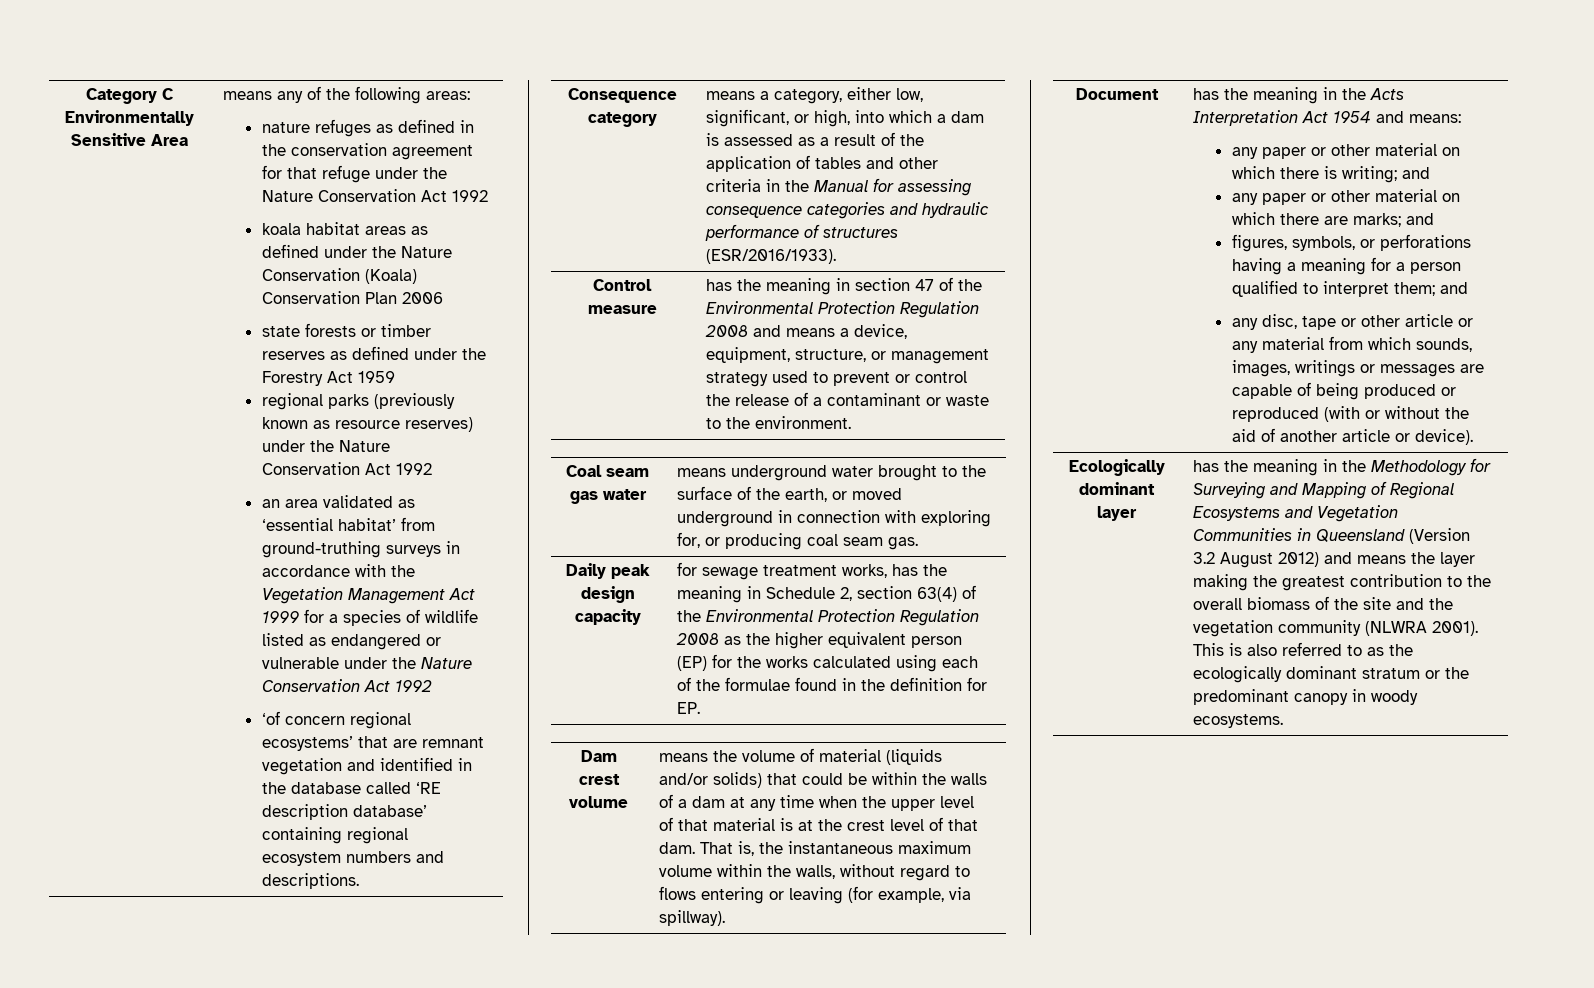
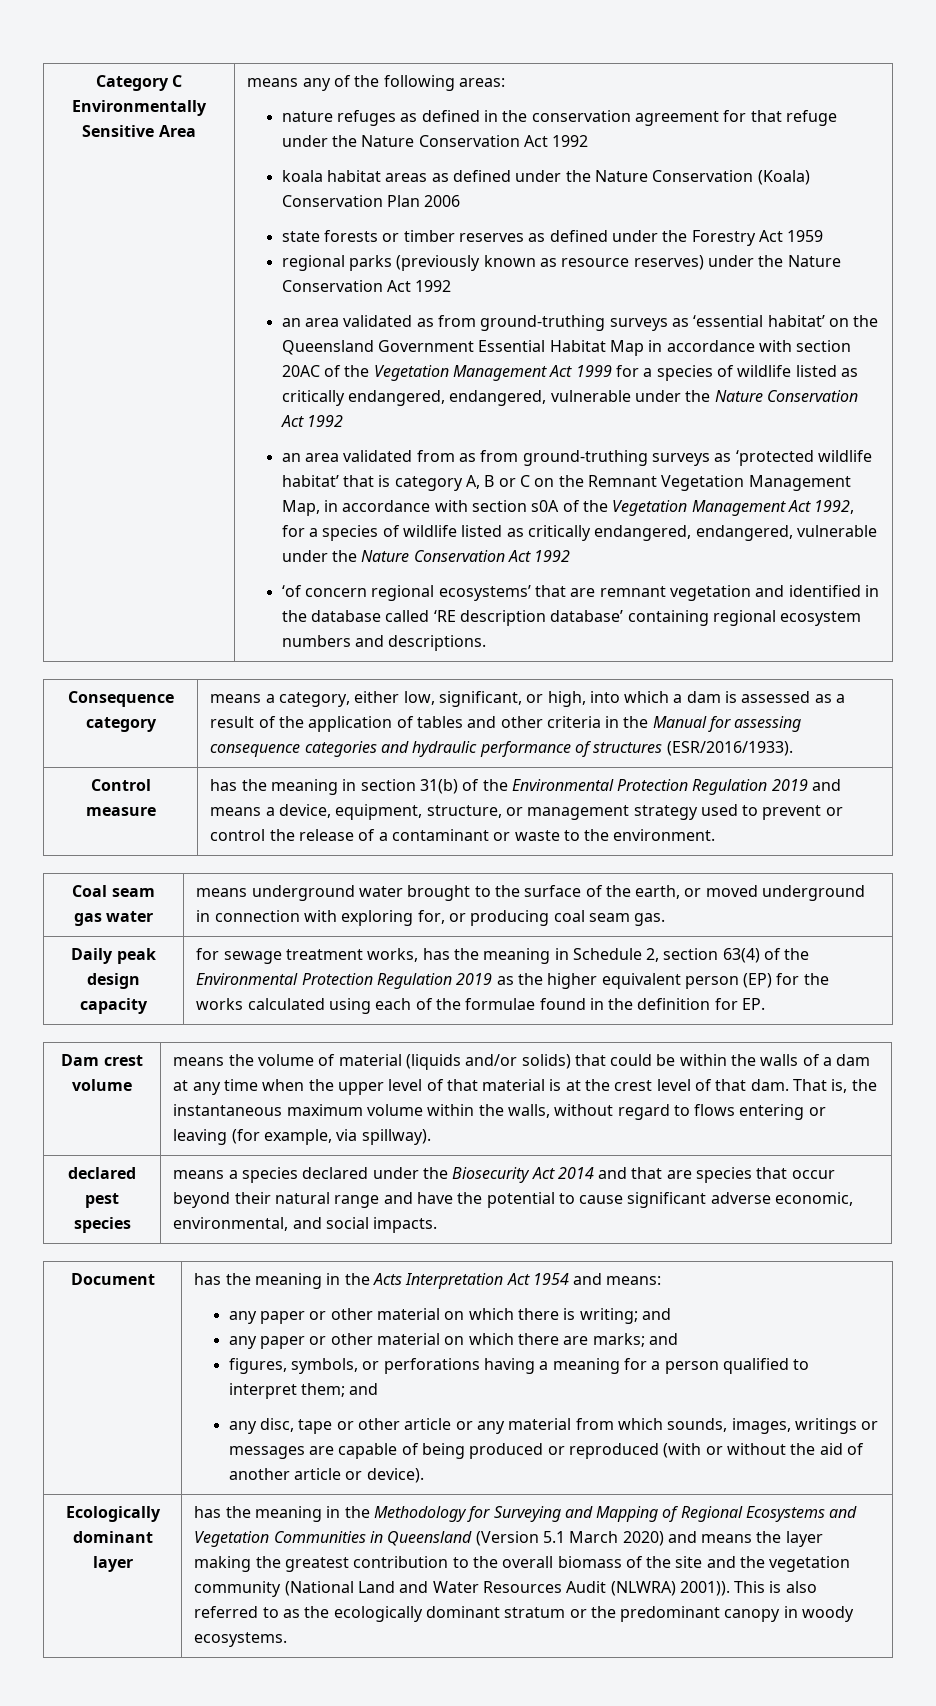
[261,517,435,531] [261,541,460,558] [261,564,386,577] ‘essential habitat’ from ground-truthing surveys in accordance with -> [437,315,879,331] [281,340,852,356] [281,365,341,377] from ground-truthing surveys as ‘essential habitat’ on the Queensland Government Essential Habitat Map in accordance with section 20AC of
[330,634,441,650] endangered or -> [281,390,858,406] [280,415,343,427] [281,450,872,466] [281,475,851,491] [281,500,855,516] [281,525,793,541] critically endangered, endangered, vulnerable under the Nature Conservation Act 1992 // an area validated from as from ground-truthing surveys as ‘protected wildlife habitat’ that is category A, B or C on the Remnant Vegetation Management Map, in accordance with section s0A of the Vegetation Management Act 1992, for a species of wildlife listed as critically endangered, endangered,
[915,277,983,291] [706,301,980,318] [705,325,749,337] 47 of the Environmental Protection Regulation 2008 -> [419,779,808,795] 31(b) of the Environmental Protection Regulation 2019
[676,633,720,645] 2008 -> [456,973,493,985] 2019
(726, 918) none -> [68,1167,136,1179] [85,1193,119,1208] [73,1217,131,1233] [173,1167,835,1183] [173,1192,854,1208] [173,1217,438,1233] // declared pest species | means a species declared under the Biosecurity Act 2014 and that are species that occur beyond their natural range and have the potential to cause significant adverse economic, environmental, and social impacts.
[1193,552,1320,568] 3.2 August 2012) -> [542,1531,664,1546] 5.1 March 2020)
[1365,621,1479,636] (NLWRA 2001). -> [284,1581,730,1596] (National Land and Water Resources Audit (NLWRA) 2001)).

